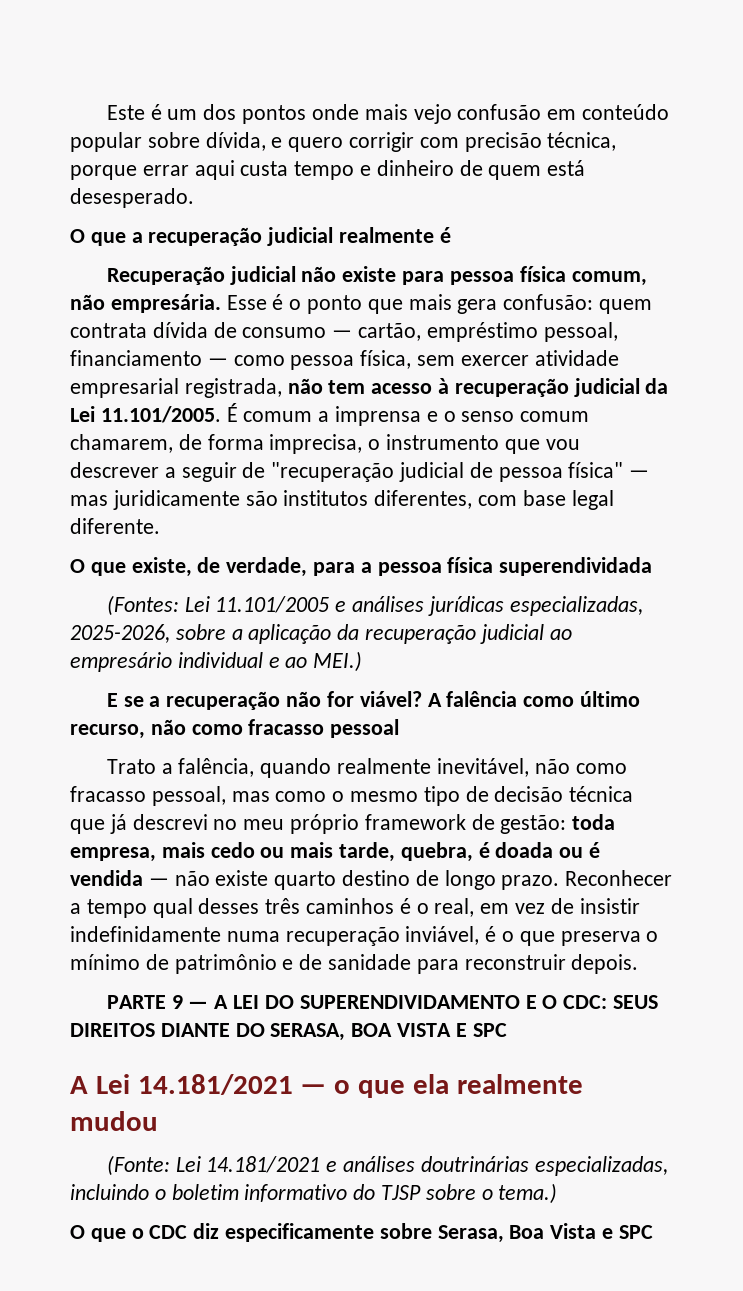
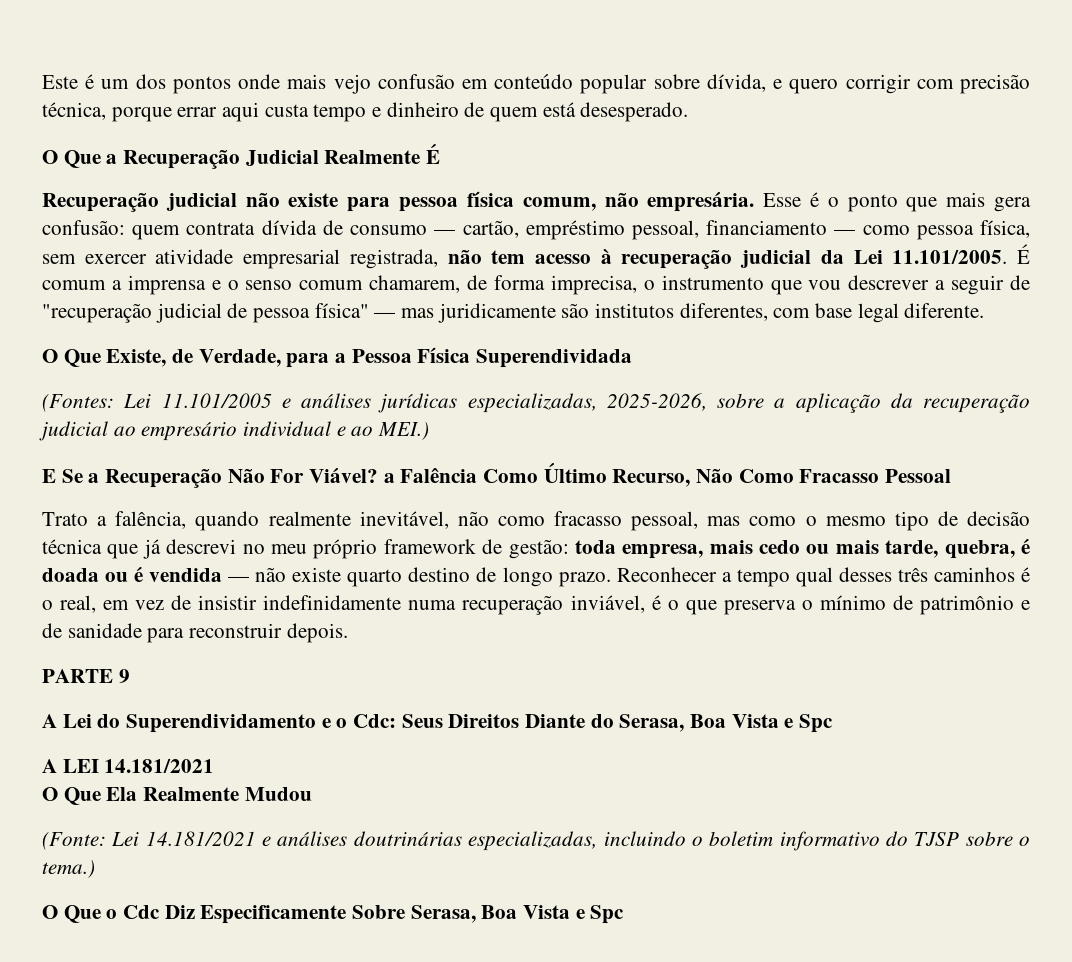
[90,227,451,246] que a recuperação judicial realmente é -> [63,143,441,169] Que a Recuperação Judicial Realmente É
[90,557,653,577] que existe, de verdade, para a pessoa física superendividada -> [63,347,633,368] Que Existe, de Verdade, para a Pessoa Física Superendividada
[123,691,640,710] [70,719,400,739] se a recuperação não for viável? A falência como último recurso, não como fracasso pessoal -> [61,462,952,488] Se a Recuperação Não For Viável? a Falência Como Último Recurso, Não Como Fracasso Pessoal
[188,995,658,1009] [70,1023,507,1041] [70,1074,583,1098] [70,1111,158,1131] — A LEI DO SUPERENDIVIDAMENTO E O CDC: SEUS DIREITOS DIANTE DO SERASA, BOA VISTA E SPC // A Lei 14.181/2021 — o que ela realmente mudou -> [42,714,834,733] [42,759,215,773] [42,787,312,805] // A Lei do Superendividamento e o Cdc: Seus Direitos Diante do Serasa, Boa Vista e Spc // A LEI 14.181/2021 // O Que Ela Realmente Mudou
[90,1223,653,1243] que o CDC diz especificamente sobre Serasa, Boa Vista e SPC -> [63,905,625,924] Que o Cdc Diz Especificamente Sobre Serasa, Boa Vista e Spc

